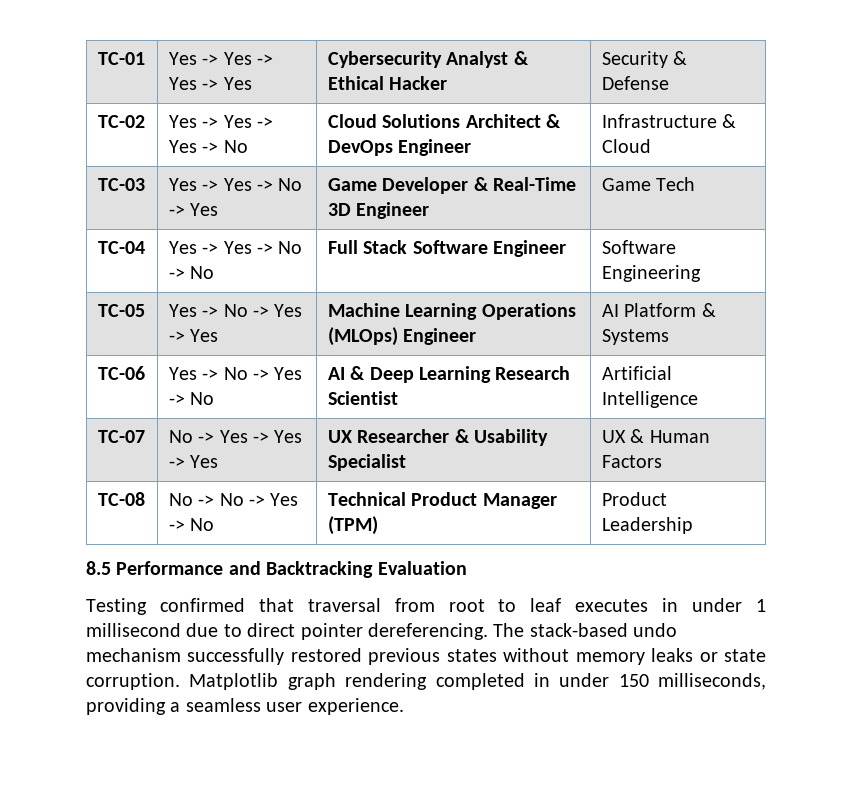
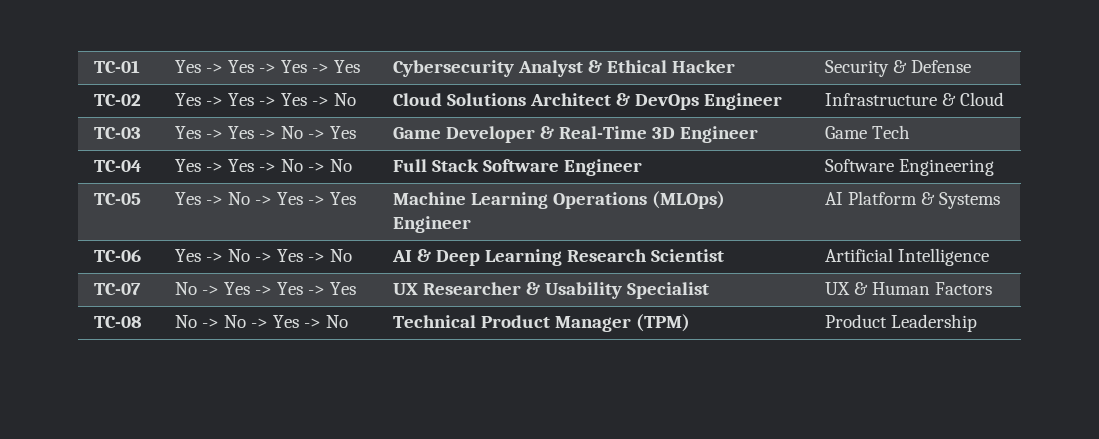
[86,561,467,578] [86,598,767,615] [86,623,678,640] [86,648,767,665] [86,673,766,690] [86,698,404,715] // 8.5 Performance and Backtracking Evaluation // Testing confirmed that traversal from root to leaf executes in under 1 millisecond due to direct pointer dereferencing. The stack-based undo mechanism successfully restored previous states without memory leaks or state corruption. Matplotlib graph rendering completed in under 150 milliseconds, providing a seamless user experience. -> (978, 323) none

